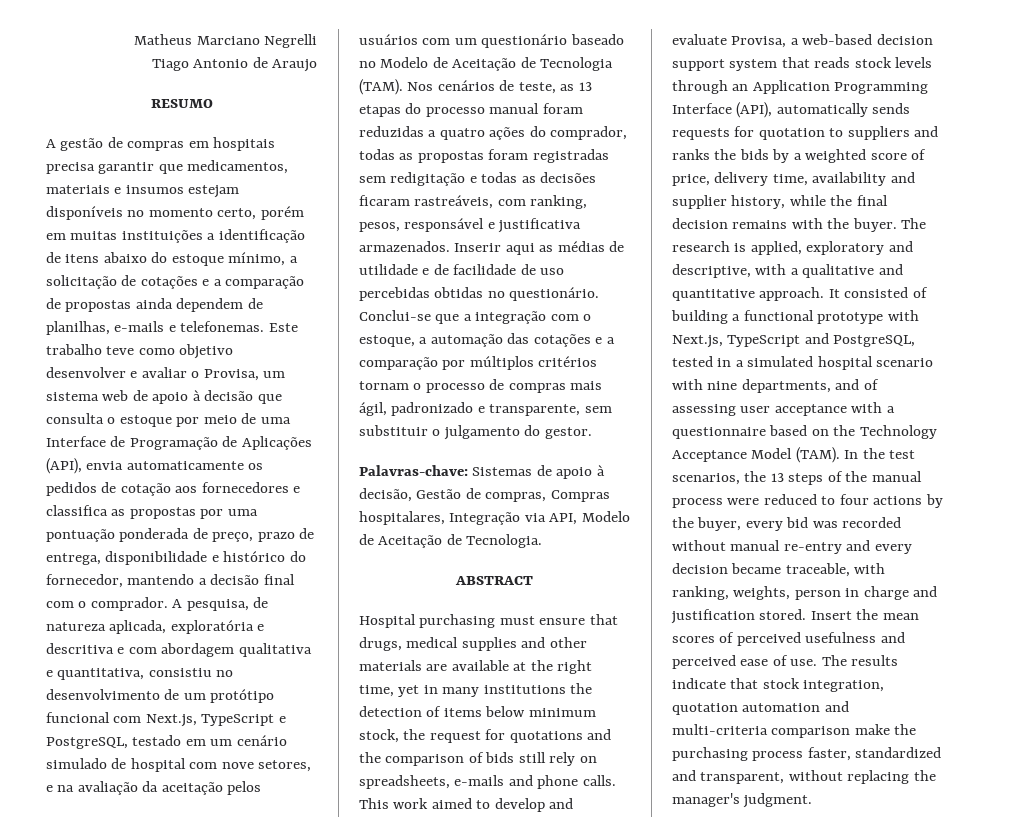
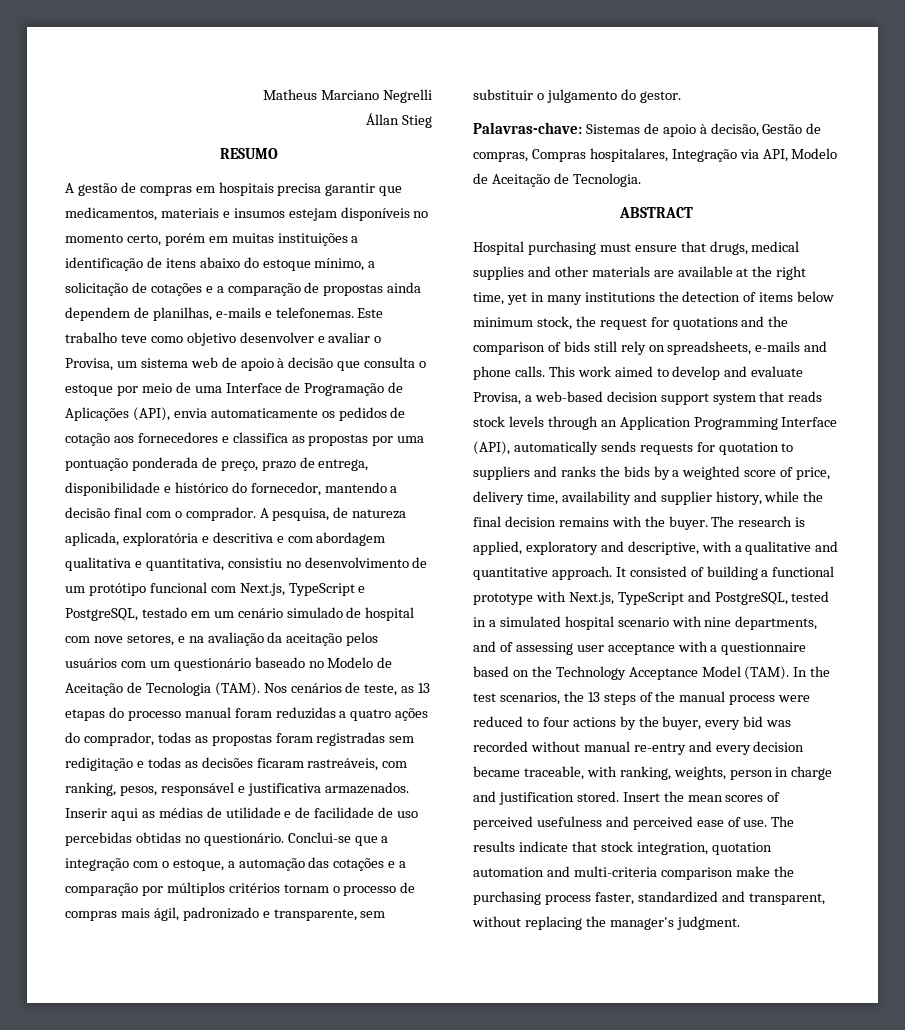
[151,57,317,72] Tiago Antonio de Araujo -> [366,113,433,128] Állan Stieg

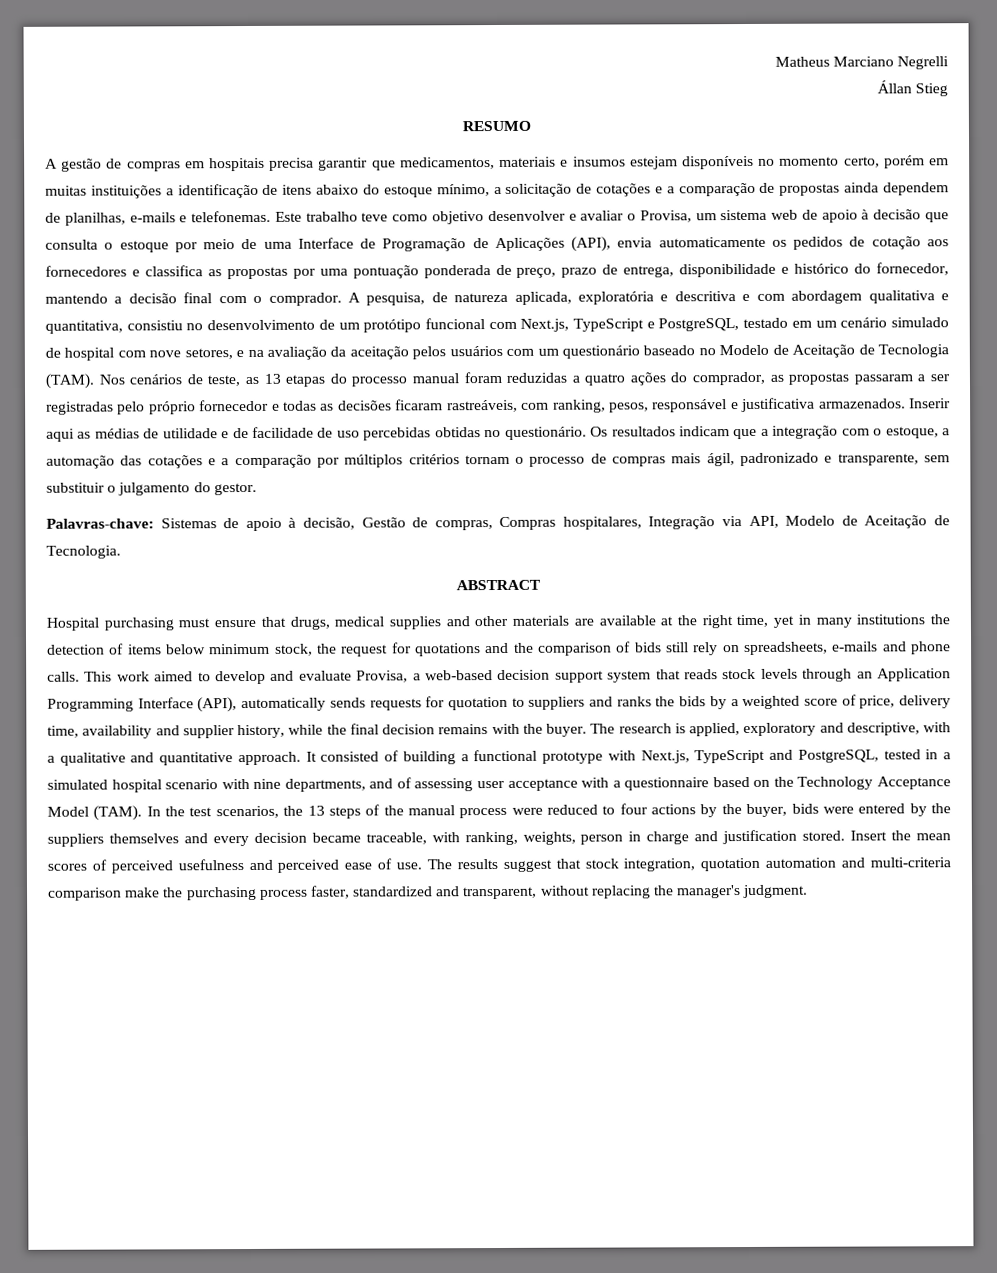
[157,732,415,746] [65,757,133,771] todas as propostas foram registradas sem redigitação -> [769,372,951,385] [46,399,270,415] as propostas passaram a ser registradas pelo próprio fornecedor
[287,832,351,843] Conclui-se -> [590,426,730,437] Os resultados indicam
[705,716,792,730] [473,741,686,755] every bid was recorded without manual re-entry -> [791,803,952,817] [47,833,179,847] bids were entered by the suppliers themselves
[518,841,568,852] indicate -> [502,859,552,872] suggest

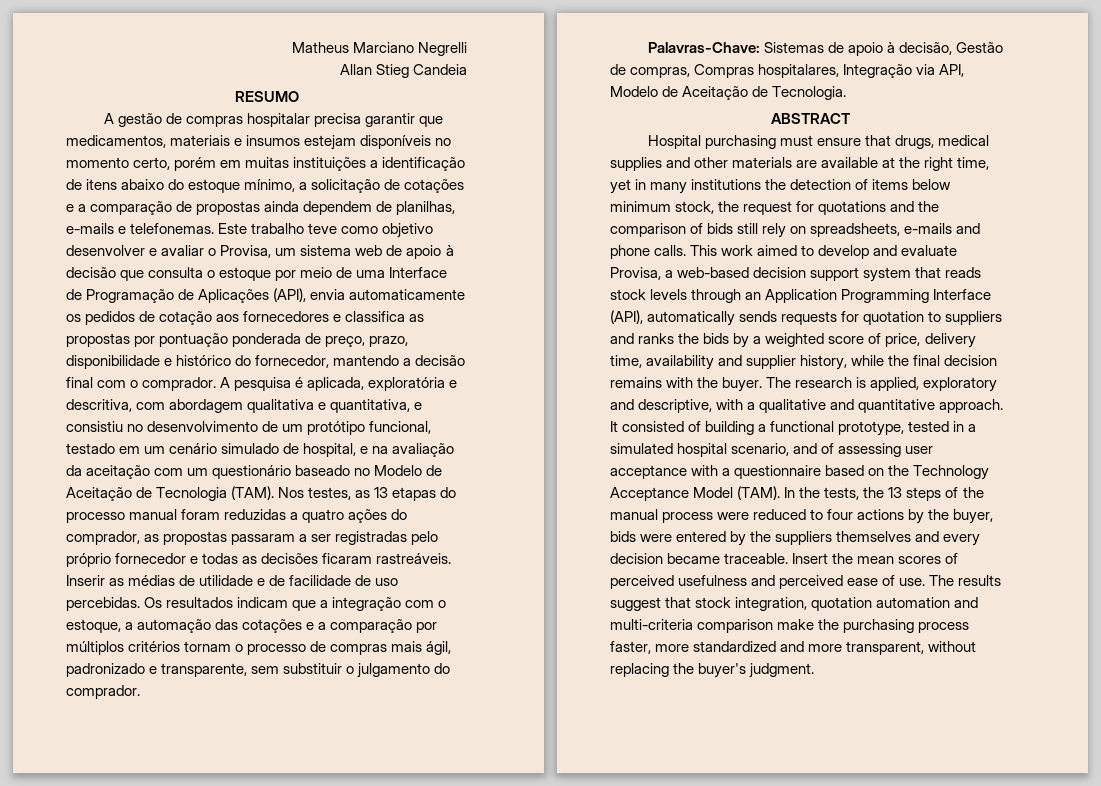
[876,80,912,94] Állan -> [339,64,372,75] Allan
(948, 90) none -> [413,64,467,75] Candeia
[184,157,266,172] em hospitais -> [247,113,311,127] hospitalar
[319,268,348,276] uma -> (156, 341) none
[561,264,675,278] prazo de entrega, -> [369,336,409,347] prazo,
[366,292,509,306] pesquisa, de natureza -> [234,377,304,391] pesquisa é
[674,291,751,302] descritiva e -> [66,399,132,412] descritiva,
(123, 327) none -> [414,402,423,410] e
[424,318,740,332] funcional com Next.js, TypeScript e PostgreSQL, -> [369,421,432,434] funcional,
[64,347,233,361] hospital com nove setores, -> [303,443,357,457] hospital,
[412,345,503,360] pelos usuários -> (151, 472) none
[129,374,241,387] cenários de teste, -> [308,487,352,500] testes,
[446,397,951,413] [46,428,75,442] rastreáveis, com ranking, pesos, responsável e justificativa armazenados. Inserir aqui -> [376,553,452,564] [66,575,105,586] rastreáveis. Inserir
[363,426,587,441] percebidas obtidas no questionário. -> [66,597,140,611] percebidas.
[213,482,257,496] [46,518,154,529] gestor. // Palavras-chave: -> [66,685,140,699] [647,42,760,53] comprador. // Palavras-Chave:
[542,749,879,764] prototype with Next.js, TypeScript and PostgreSQL, -> [838,421,905,436] prototype,
[165,778,366,792] scenario with nine departments, -> [731,443,790,456] scenario,
[189,805,279,819] test scenarios, -> [824,487,860,500] tests,
[365,829,846,846] traceable, with ranking, weights, person in charge and justification stored. -> [724,553,789,564] traceable.
(350, 892) none -> [655,644,690,652] more
(461, 891) none -> [808,644,843,652] more
[677,885,742,899] manager's -> [698,663,747,678] buyer's

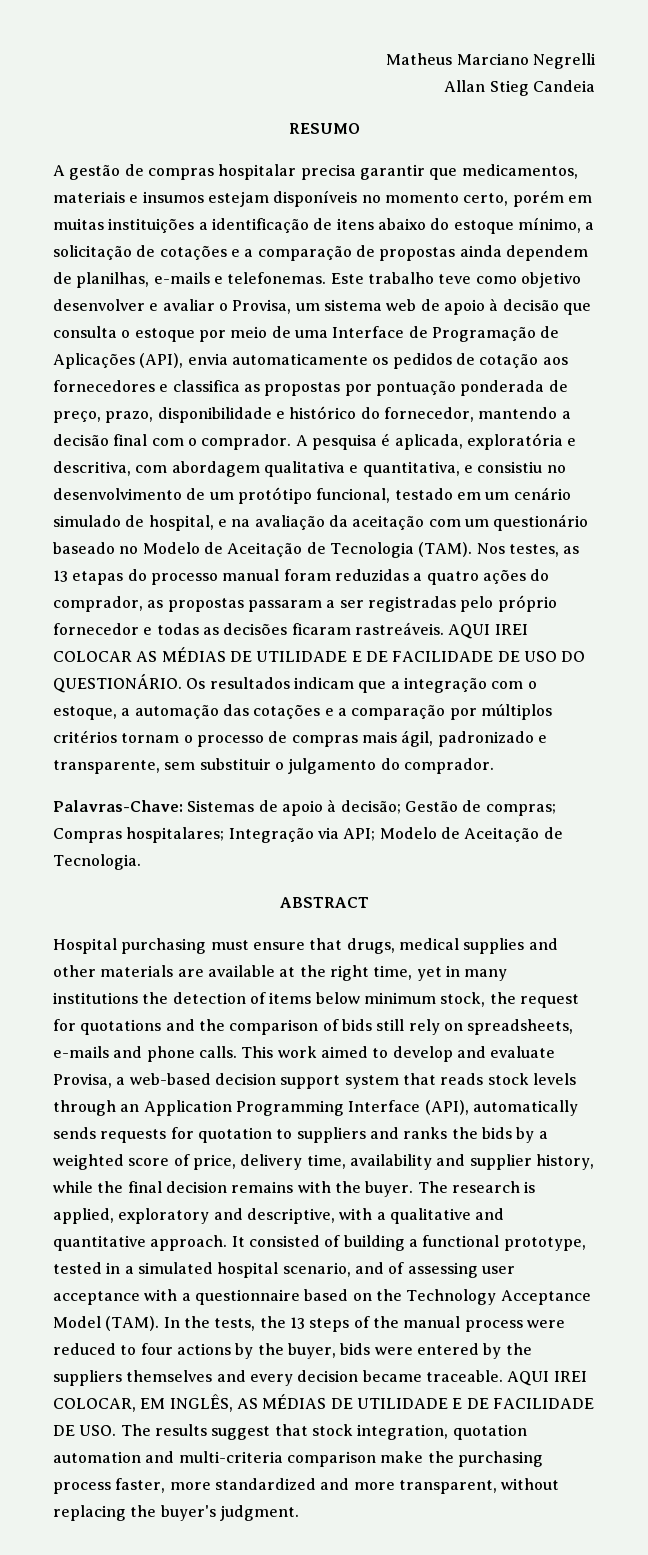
[66,575,399,586] [66,597,140,611] Inserir as médias de utilidade e de facilidade de uso percebidas. -> [448,624,528,639] [53,647,586,662] [53,674,182,693] AQUI IREI COLOCAR AS MÉDIAS DE UTILIDADE E DE FACILIDADE DE USO DO QUESTIONÁRIO.
[899,42,953,55] decisão, -> [340,800,401,814] decisão;
[630,64,840,78] compras, Compras hospitalares, -> [485,804,556,816] [53,827,225,843] compras; Compras hospitalares;
[939,64,965,77] API, -> [343,828,376,841] API;
[792,553,959,564] [610,575,926,589] Insert the mean scores of perceived usefulness and perceived ease of use. -> [507,1371,587,1386] [53,1394,594,1412] [53,1425,117,1436] AQUI IREI COLOCAR, EM INGLÊS, AS MÉDIAS DE UTILIDADE E DE FACILIDADE DE USO.

